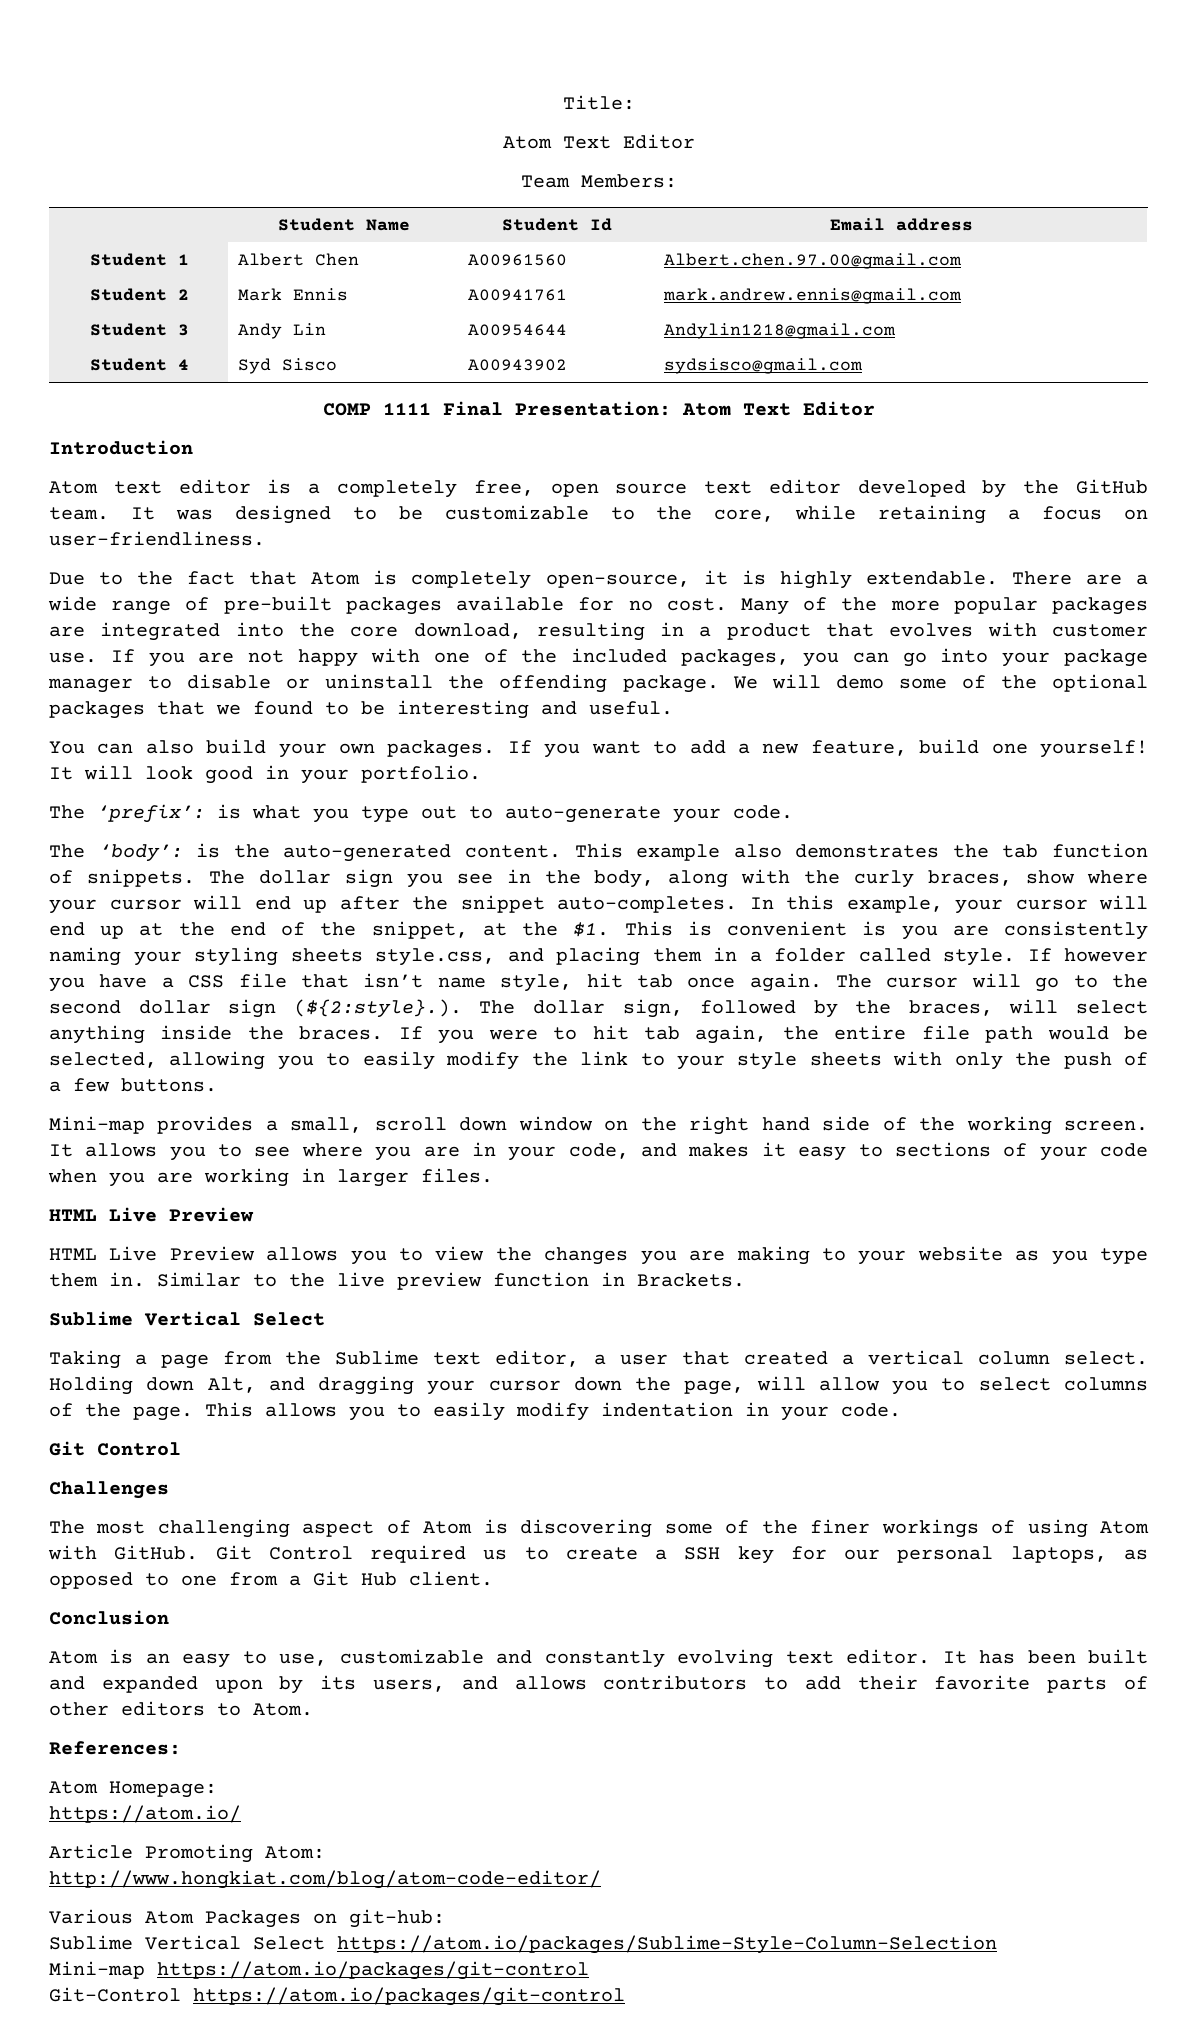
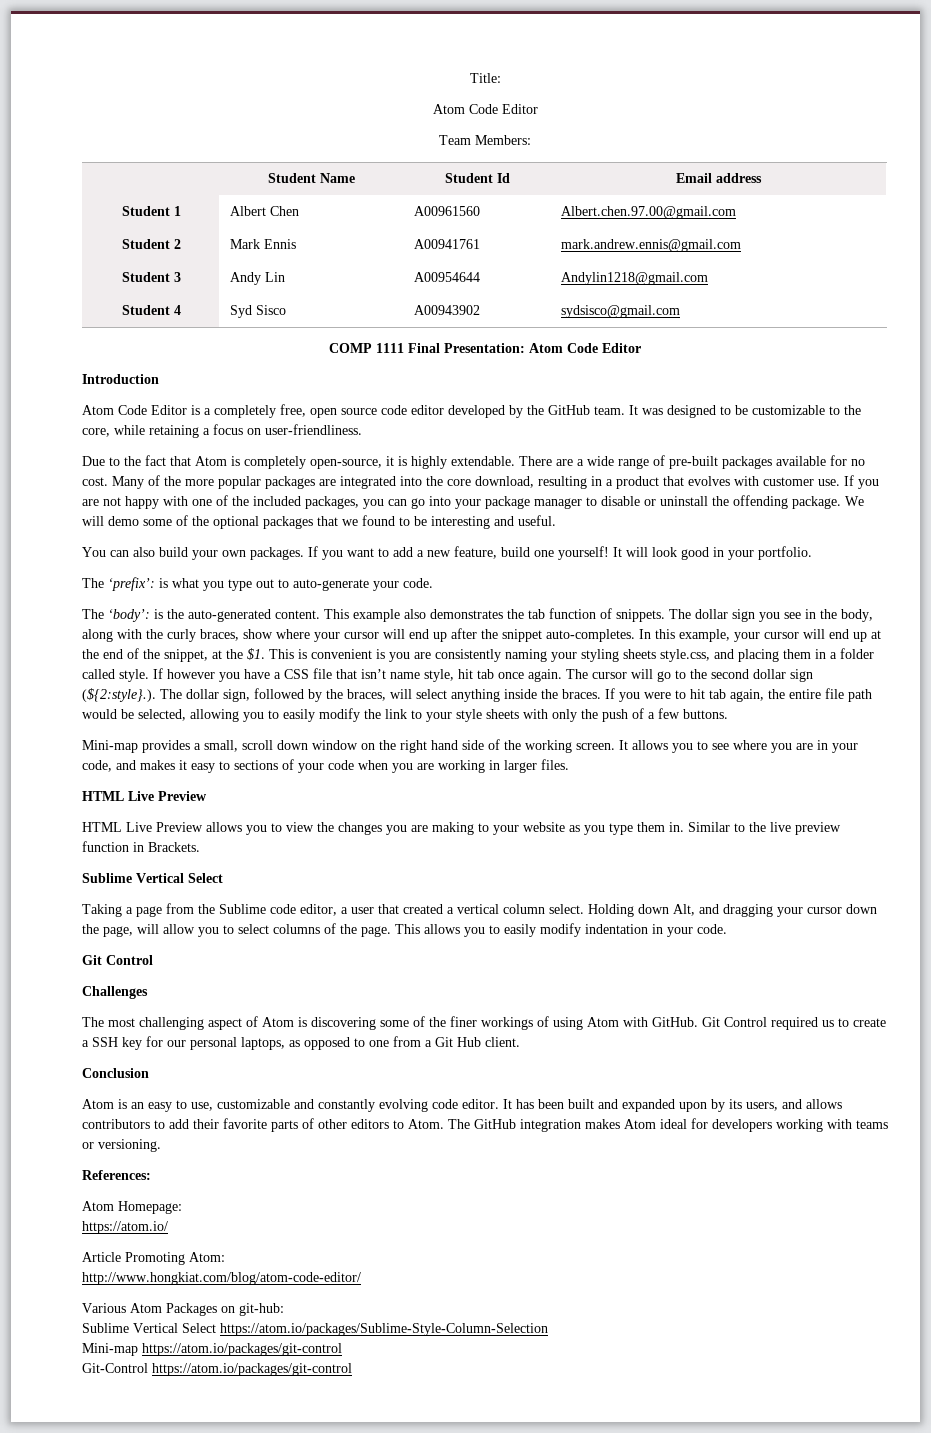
[562,136,611,149] Text -> [468,104,498,114] Code
[742,403,791,416] Text -> [567,343,598,353] Code
[113,479,251,494] text editor -> [118,405,187,415] Code Editor
[704,481,753,494] text -> [381,405,407,415] code
[433,1352,482,1365] text -> [270,904,296,914] code
[785,1651,834,1664] text -> [432,1099,458,1109] code
(313, 1709) none -> [448,1118,888,1132] [82,1139,161,1152] The GitHub integration makes Atom ideal for developers working with teams or versioning.

